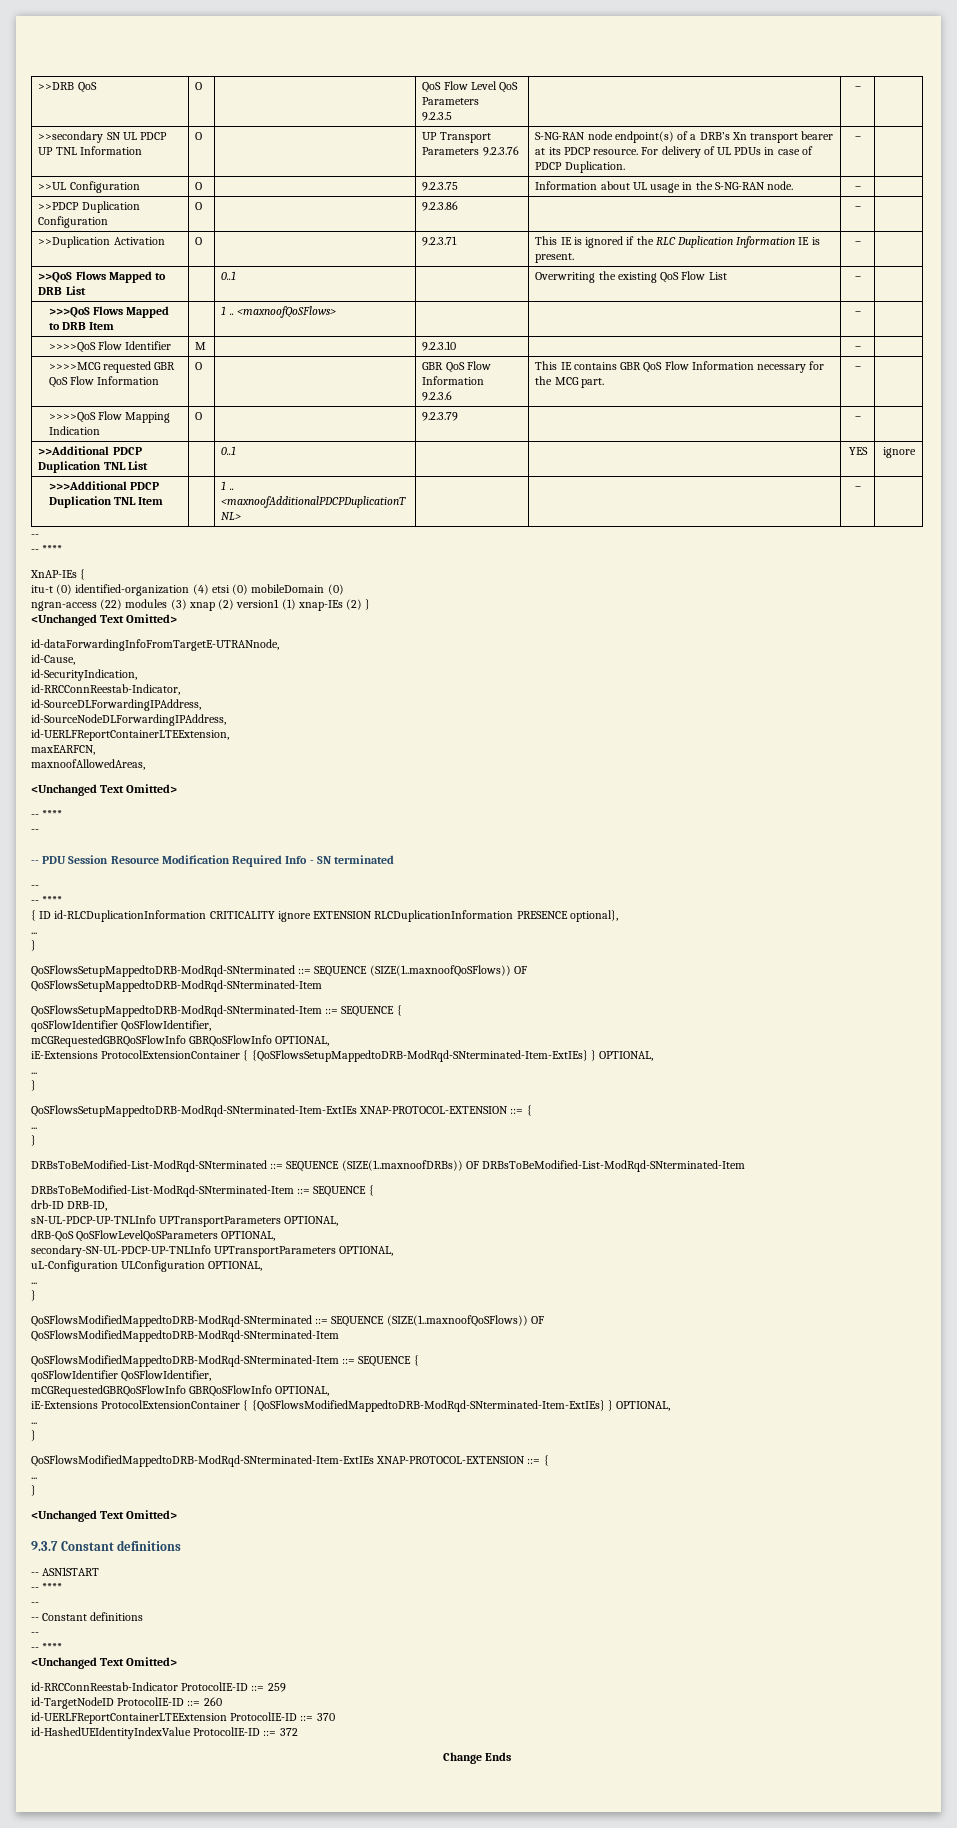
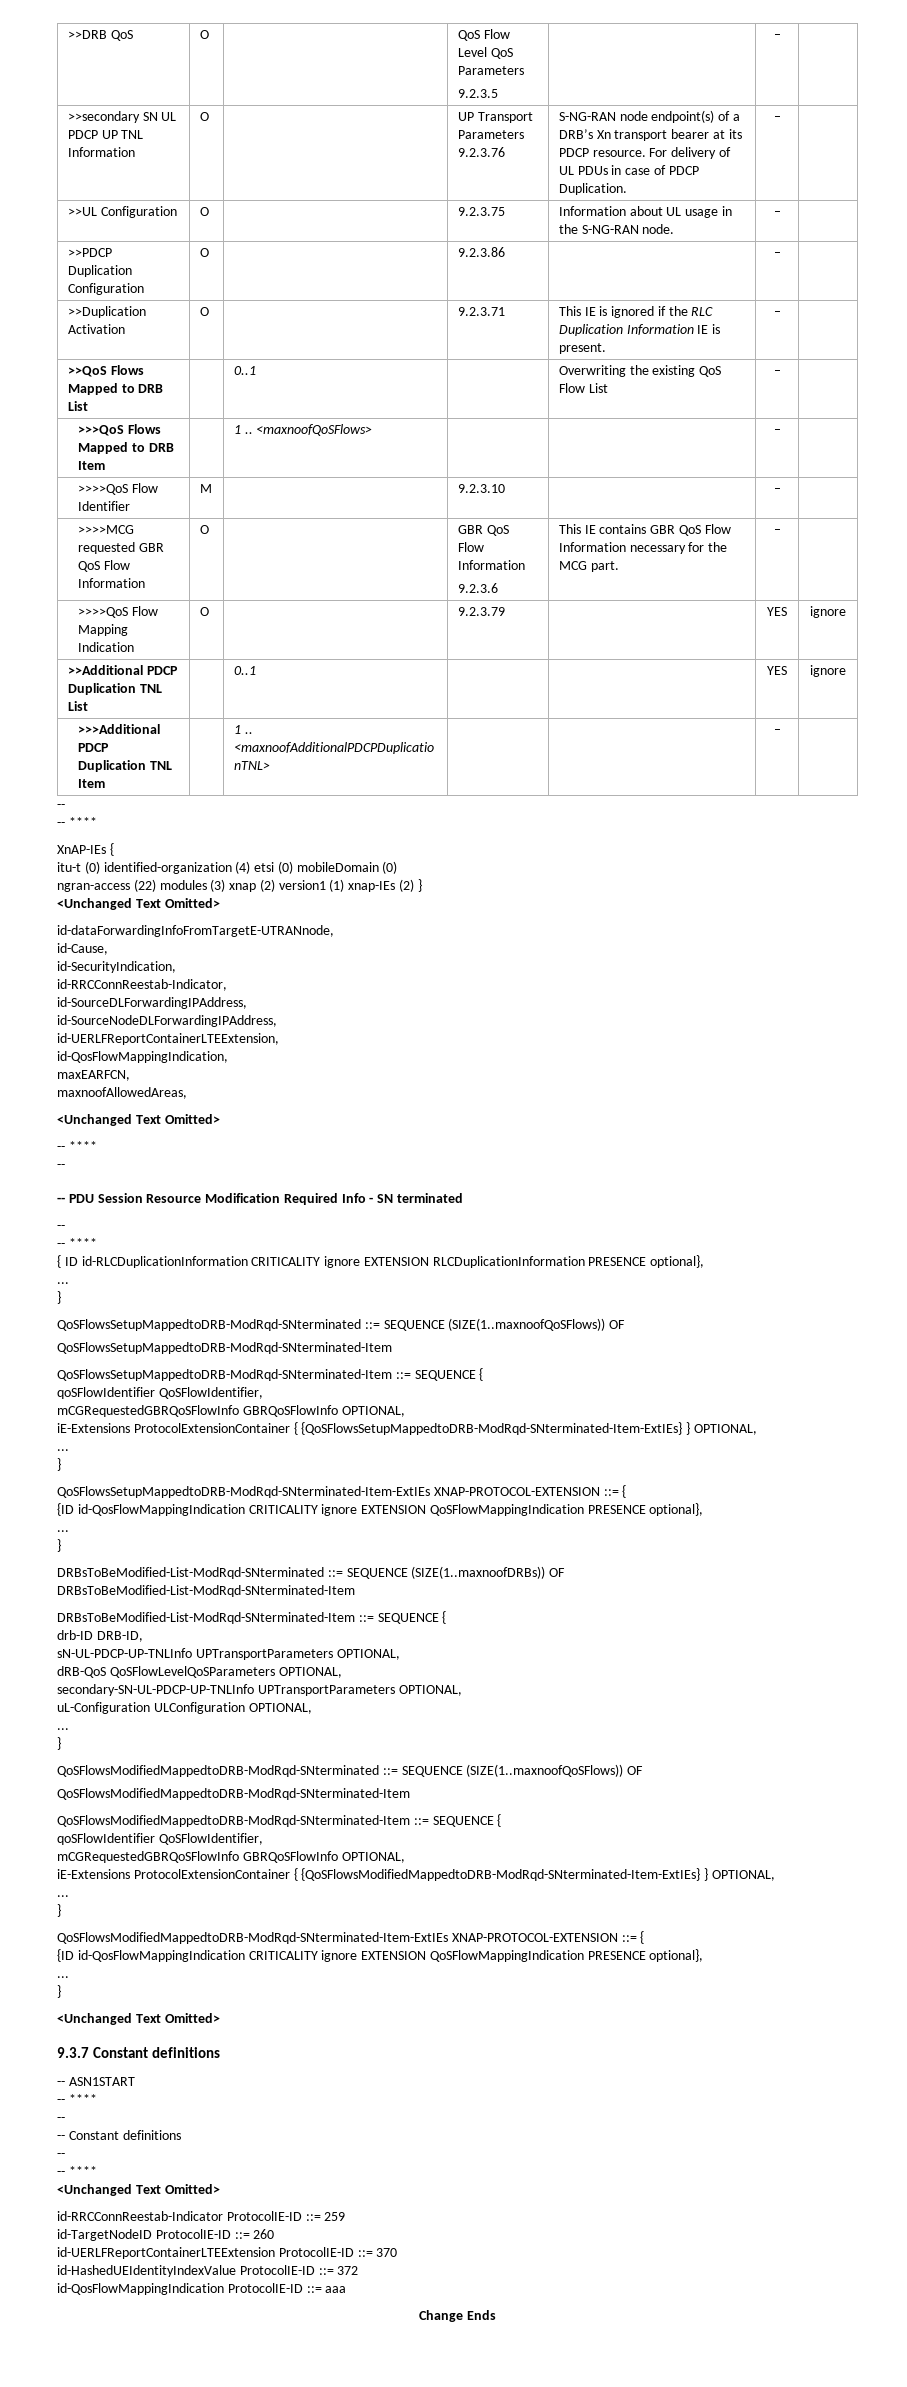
[854,416,861,420] – | -> [767,607,787,616] [810,606,846,618] YES | ignore
(229, 735) none -> [57,1051,228,1063] // id-QosFlowMappingIndication,
(532, 1110) none -> [57,1503,704,1516] // {ID id-QosFlowMappingIndication CRITICALITY ignore EXTENSION QoSFlowMappingIndication PRESENCE optional},
(549, 1460) none -> [57,1949,704,1962] // {ID id-QosFlowMappingIndication CRITICALITY ignore EXTENSION QoSFlowMappingIndication PRESENCE optional},
(298, 1732) none -> [57,2283,347,2295] // id-QosFlowMappingIndication ProtocolIE-ID ::= aaa

